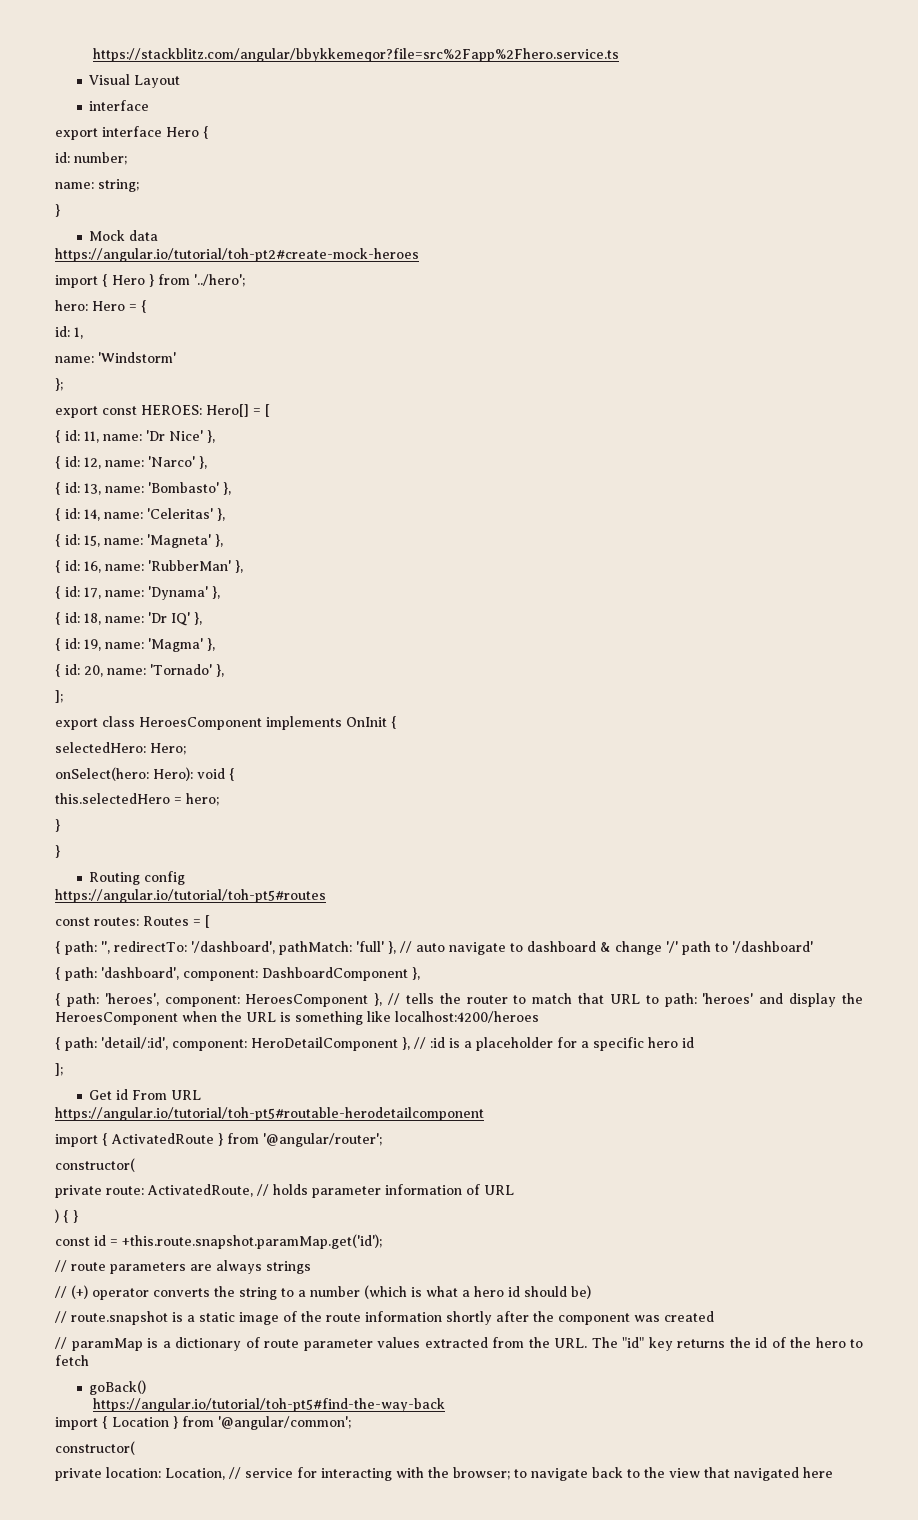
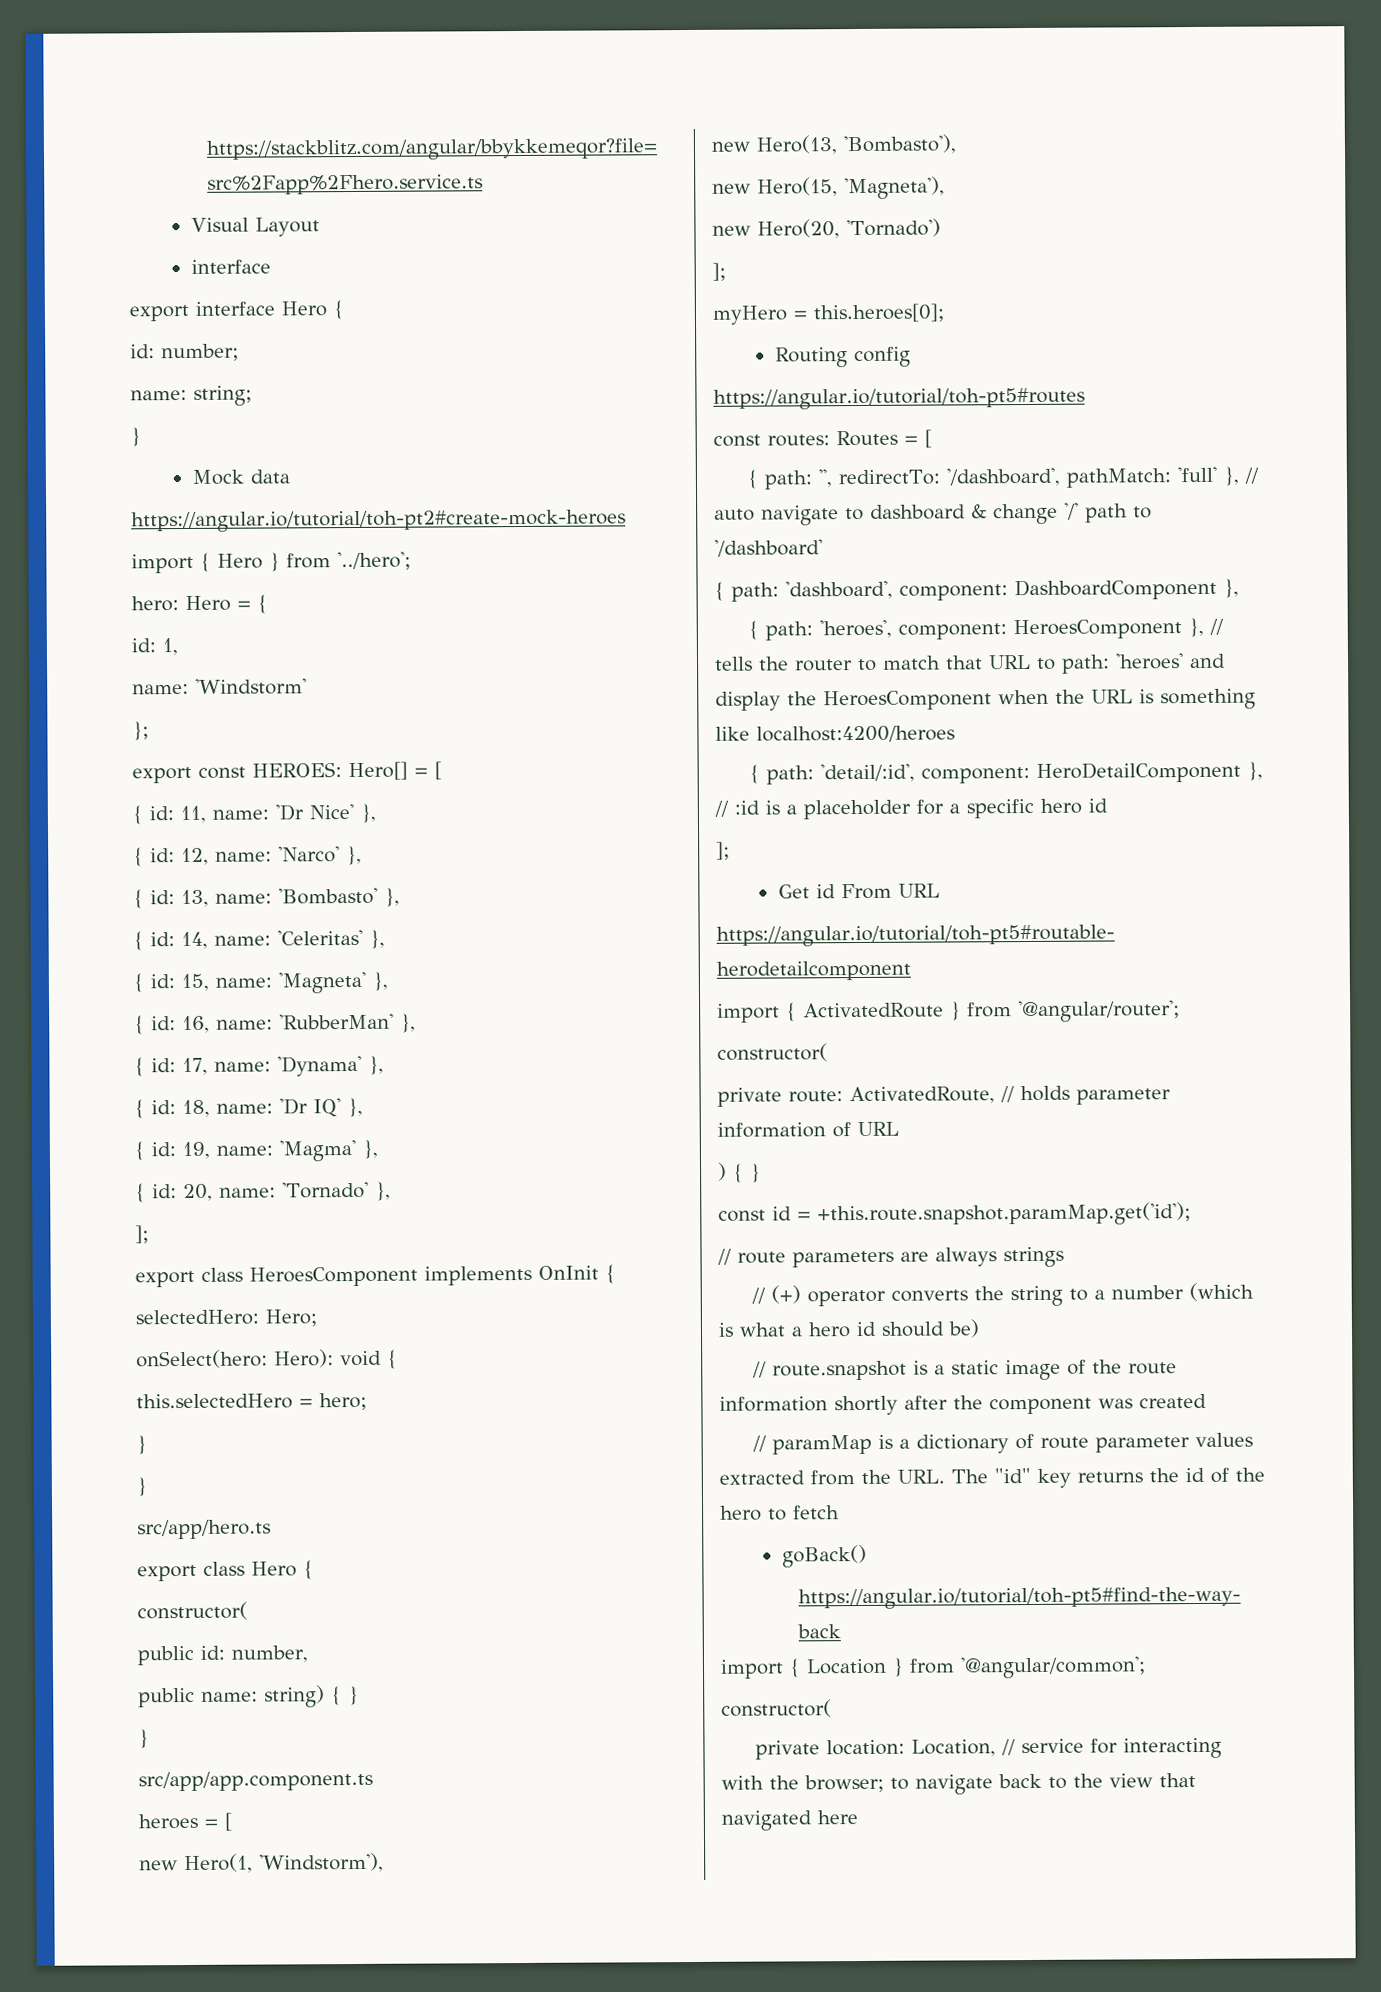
(60, 851) none -> [137,1519,271,1540] [137,1560,314,1582] [137,1601,248,1621] [137,1645,308,1666] [138,1685,359,1708] [138,1729,149,1749] [138,1770,373,1792] [138,1812,232,1831] [139,1852,384,1874] [711,134,957,155] [712,176,945,200] [712,218,941,239] [712,262,726,281] [712,303,945,325] // src/app/hero.ts // export class Hero { // constructor( // public id: number, // public name: string) { } // } // src/app/app.component.ts // heroes = [ // new Hero(1, 'Windstorm'), // new Hero(13, 'Bombasto'), // new Hero(15, 'Magneta'), // new Hero(20, 'Tornado') // ]; // myHero = this.heroes[0];

